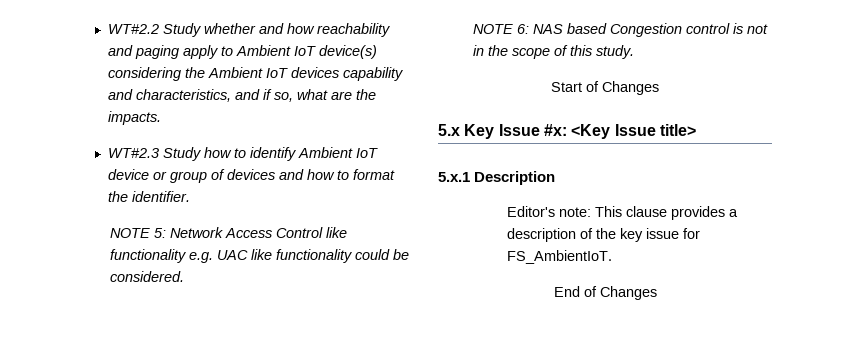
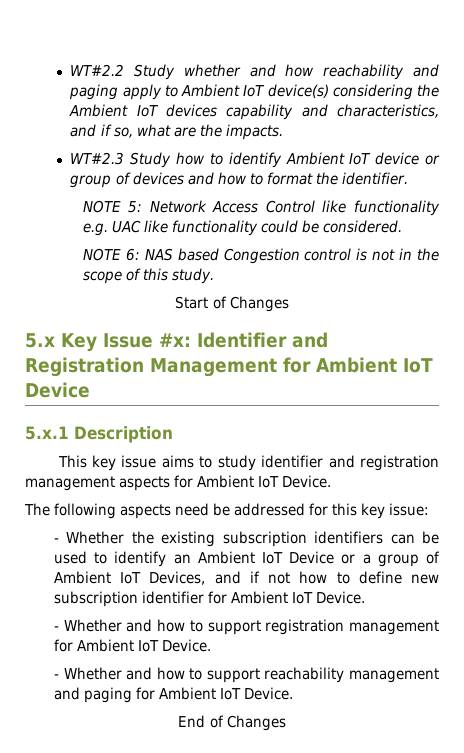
[571,124,696,139] [438,171,556,185] [506,206,738,220] [506,228,700,242] [506,250,612,264] <Key Issue title> // 5.x.1 Description // Editor's note: This clause provides a description of the key issue for FS_AmbientIoT. -> [197,332,328,348] [25,357,433,377] [25,382,90,398] [25,426,173,443] [57,455,439,471] [25,475,332,491] [24,503,430,519] [53,531,439,547] [53,551,441,567] [53,571,439,585] [53,591,366,607] [53,619,440,635] [53,639,212,652] [53,667,439,683] [53,687,294,703] Identifier and Registration Management for Ambient IoT Device // 5.x.1 Description // This key issue aims to study identifier and registration management aspects for Ambient IoT Device. // The following aspects need be addressed for this key issue: // - Whether the existing subscription identifiers can be used to identify an Ambient IoT Device or a group of Ambient IoT Devices, and if not how to define new subscription identifier for Ambient IoT Device. // - Whether and how to support registration management for Ambient IoT Device. // - Whether and how to support reachability management and paging for Ambient IoT Device.

